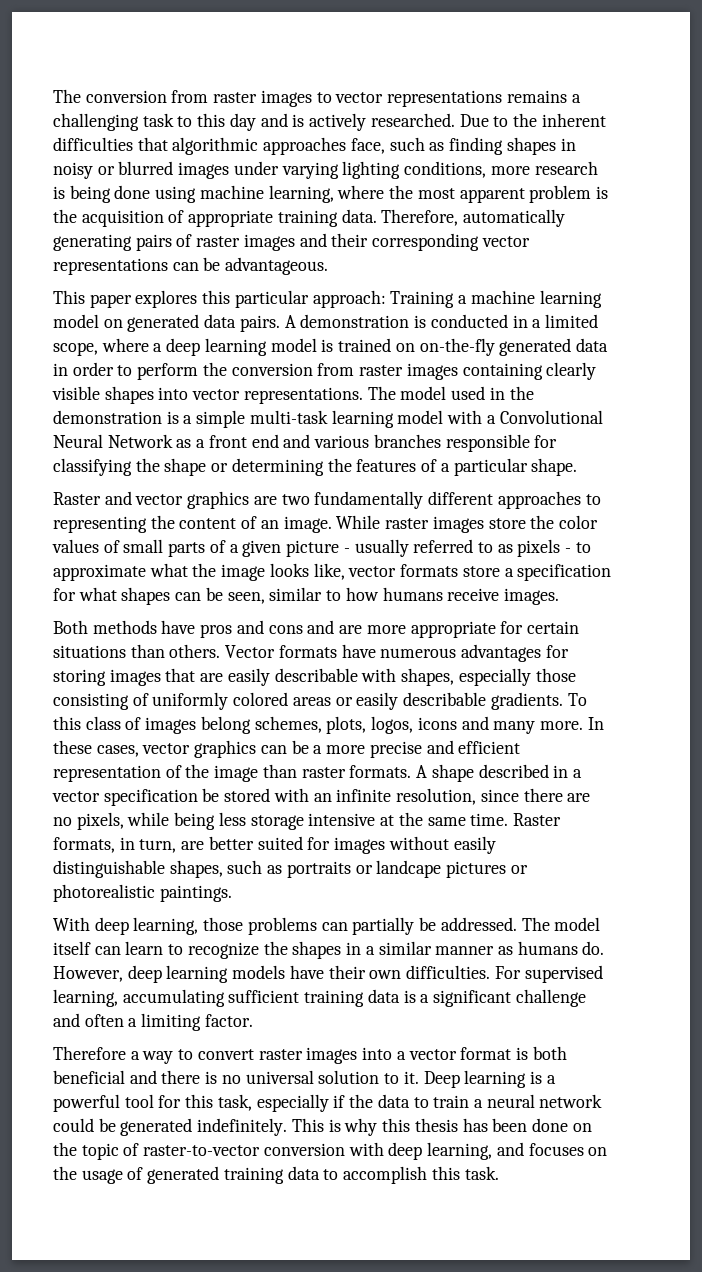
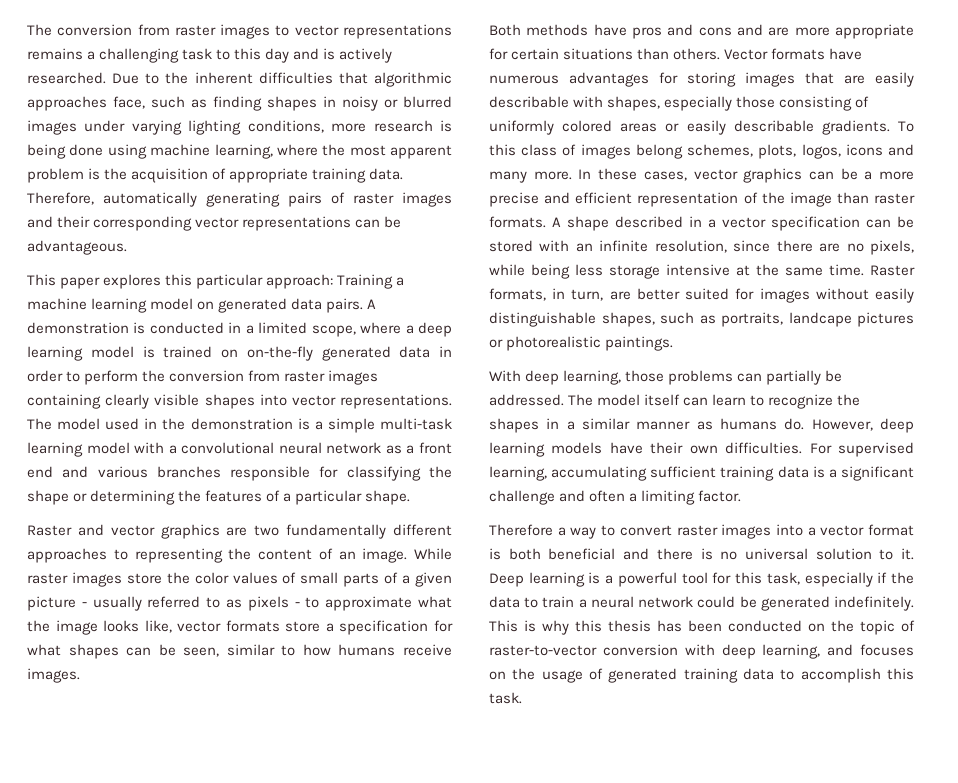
[499,410,603,424] [53,434,173,448] Convolutional Neural Network -> [181,442,382,454] convolutional neural network
(198, 797) none -> [866,219,891,228] can
[286,861,373,878] portraits or -> [721,312,783,327] portraits,
[531,1118,568,1132] done -> [728,620,802,632] conducted

